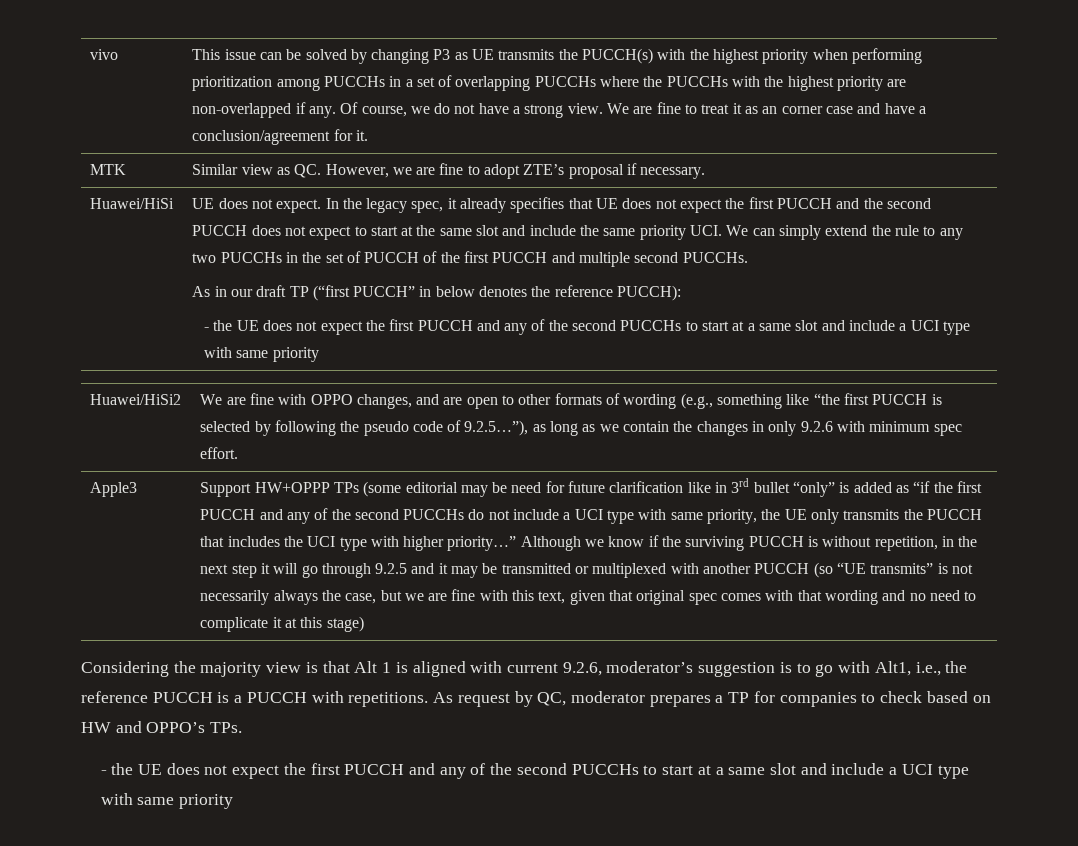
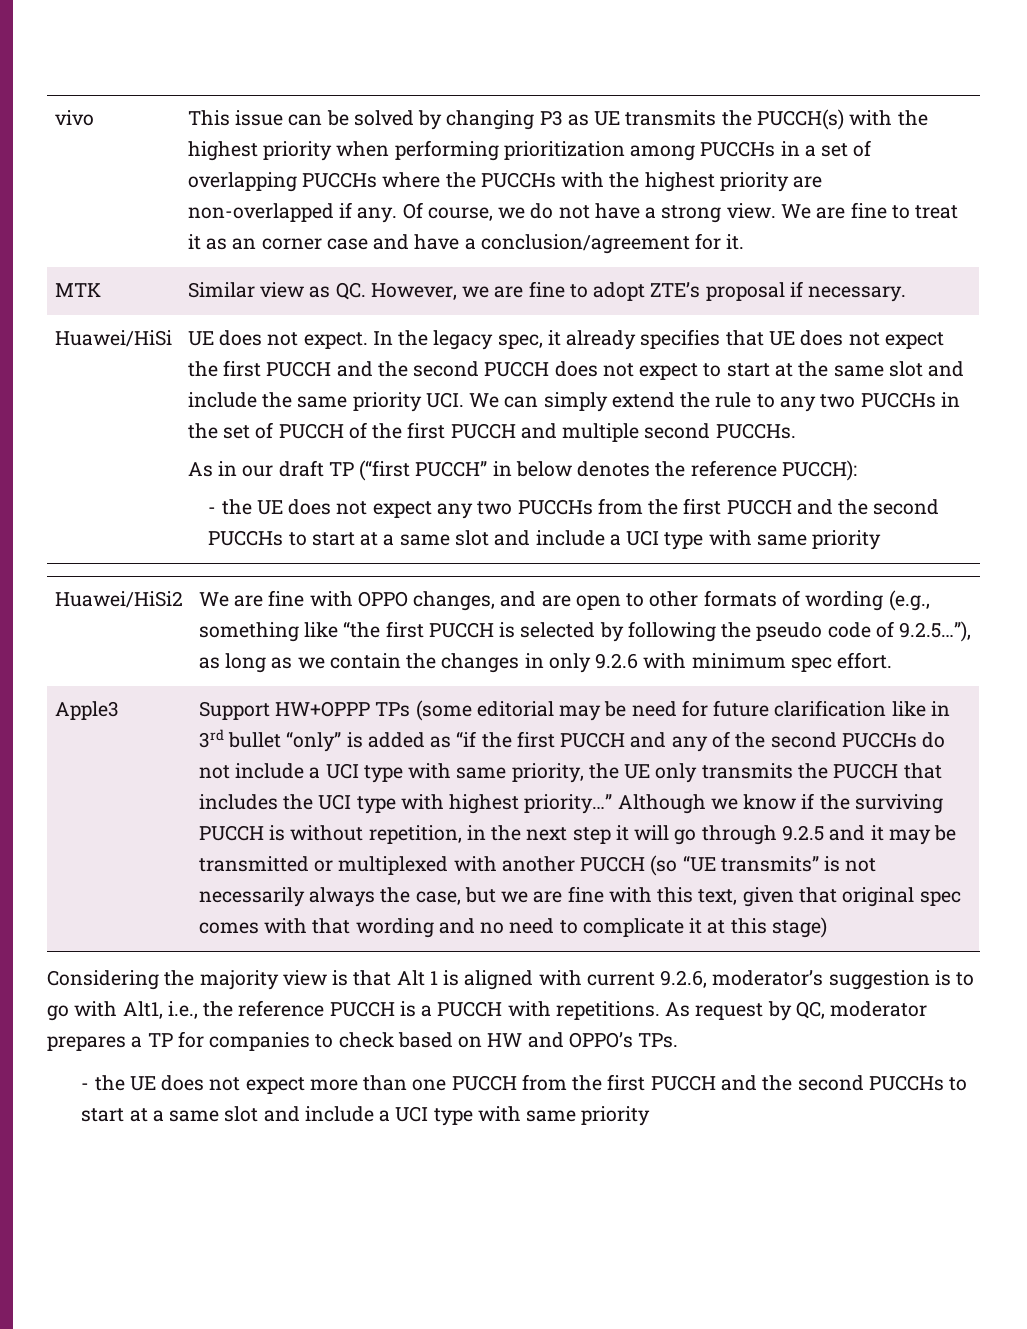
[365,319,546,335] the first PUCCH and any of -> [437,498,833,519] any two PUCCHs from the first PUCCH and
[403,536,445,551] higher -> [449,794,520,814] highest
[283,763,486,779] the first PUCCH and any of -> [309,1074,758,1091] more than one PUCCH from the first PUCCH and

